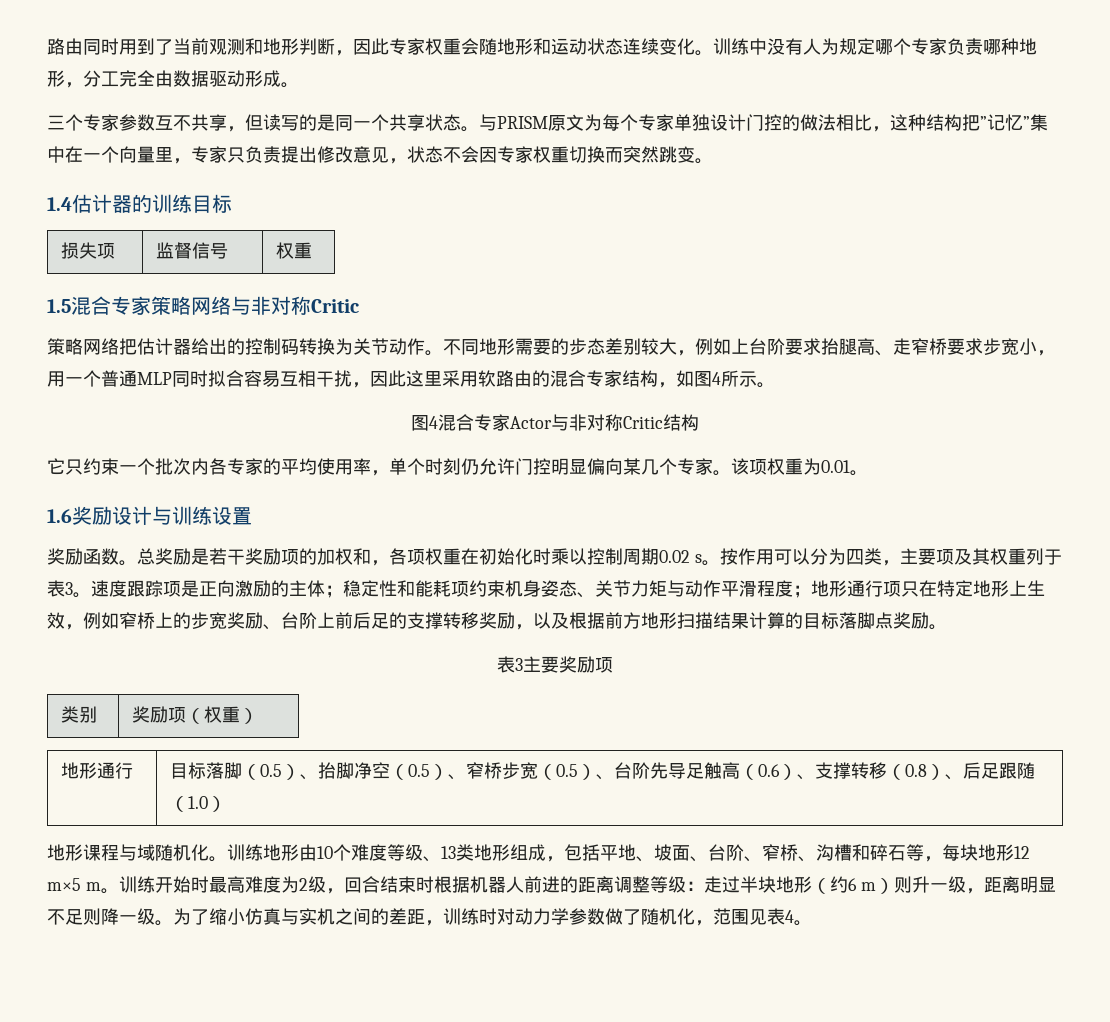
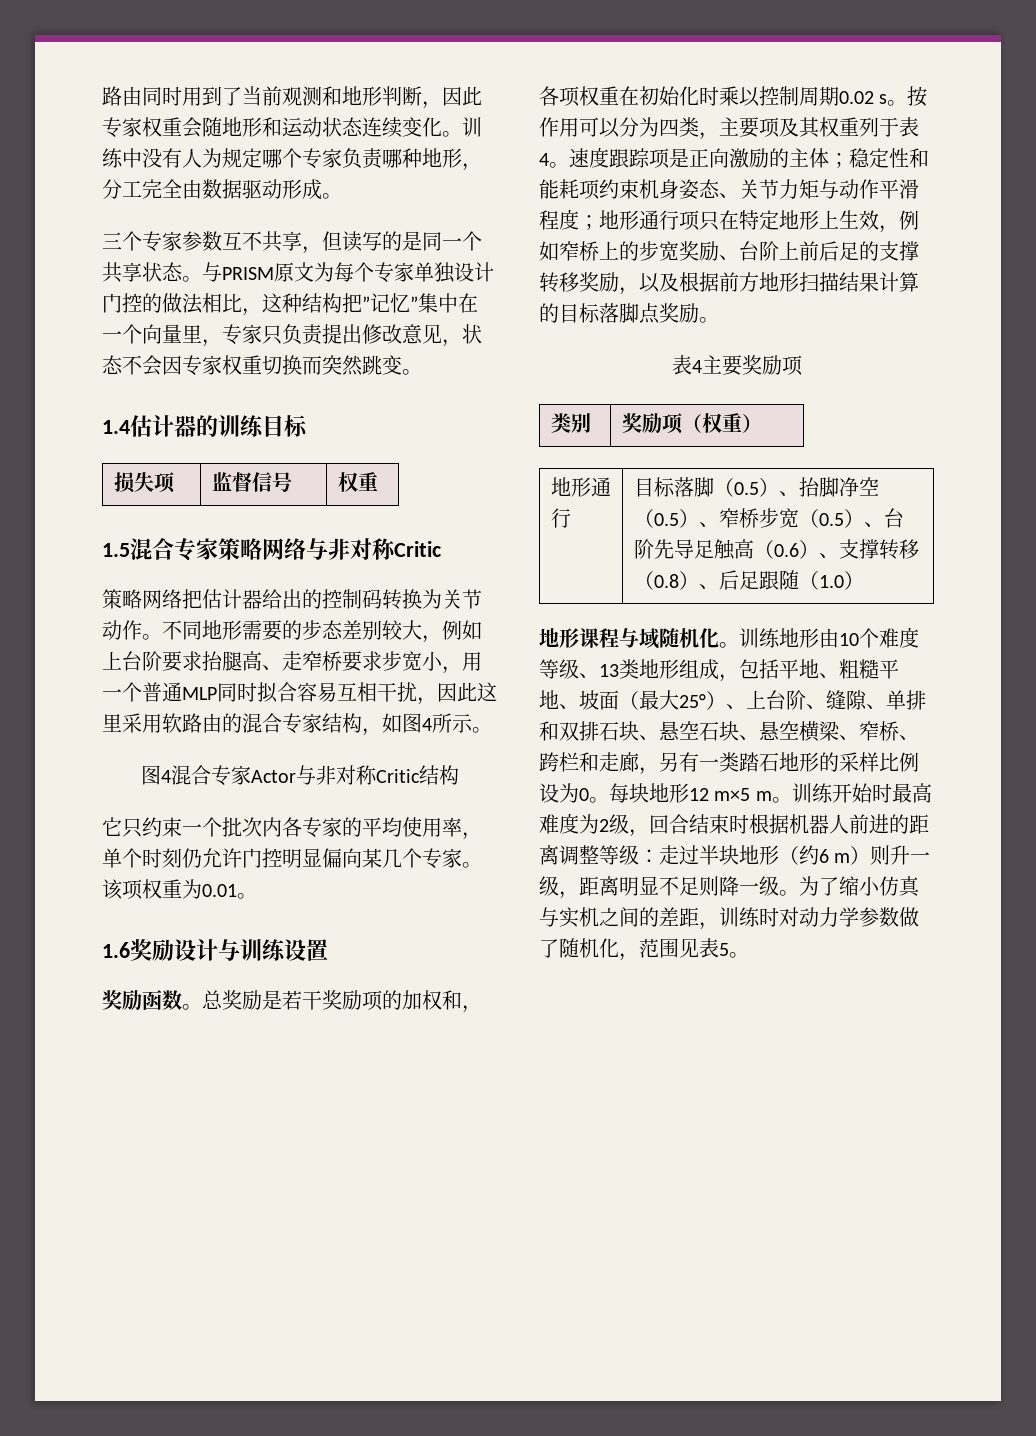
[65,582,73,595] 3 -> [539,153,549,166] 4
[515,658,523,671] 3 -> [691,360,702,373] 4
[654,844,942,862] 坡面、台阶、窄桥、沟槽和碎石等， -> [839,659,899,679] [539,690,926,710] [539,721,919,742] [539,752,919,775] [539,783,609,803] 粗糙平地、坡面（最大25°）、上台阶、缝隙、单排和双排石块、悬空石块、悬空横梁、窄桥、跨栏和走廊，另有一类踏石地形的采样比例设为0。
[785,910,794,923] 4 -> [719,943,729,956] 5

